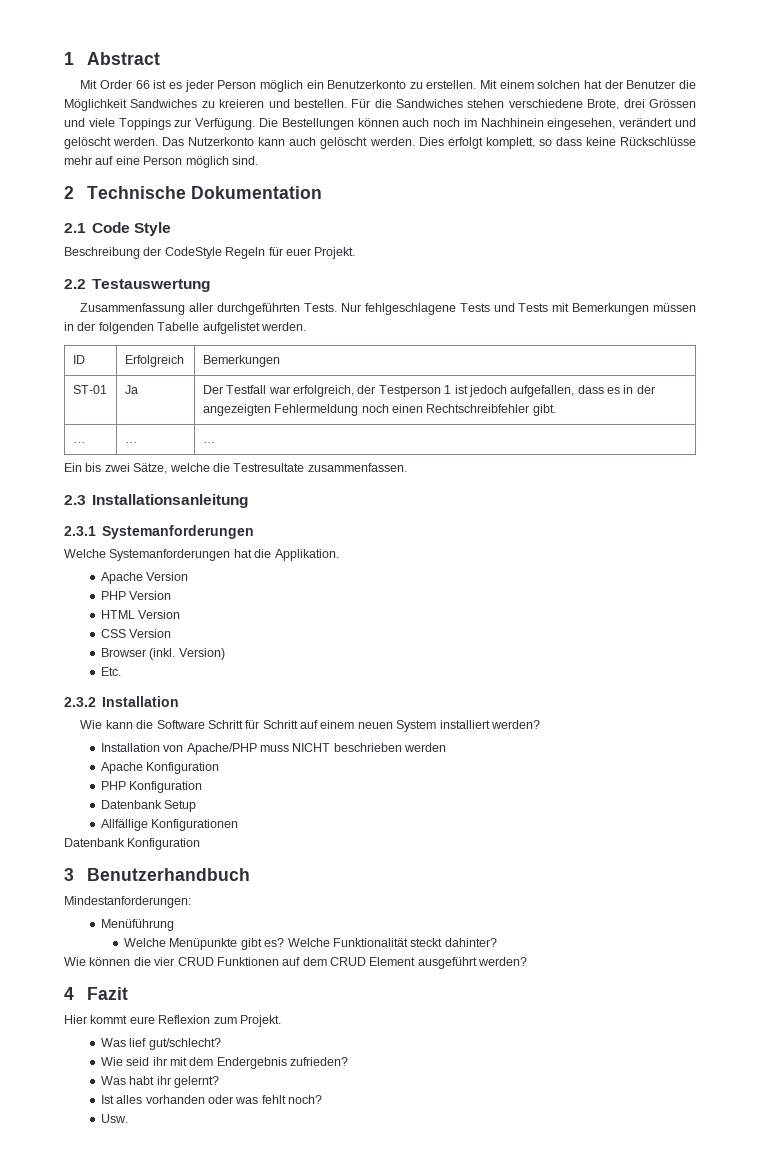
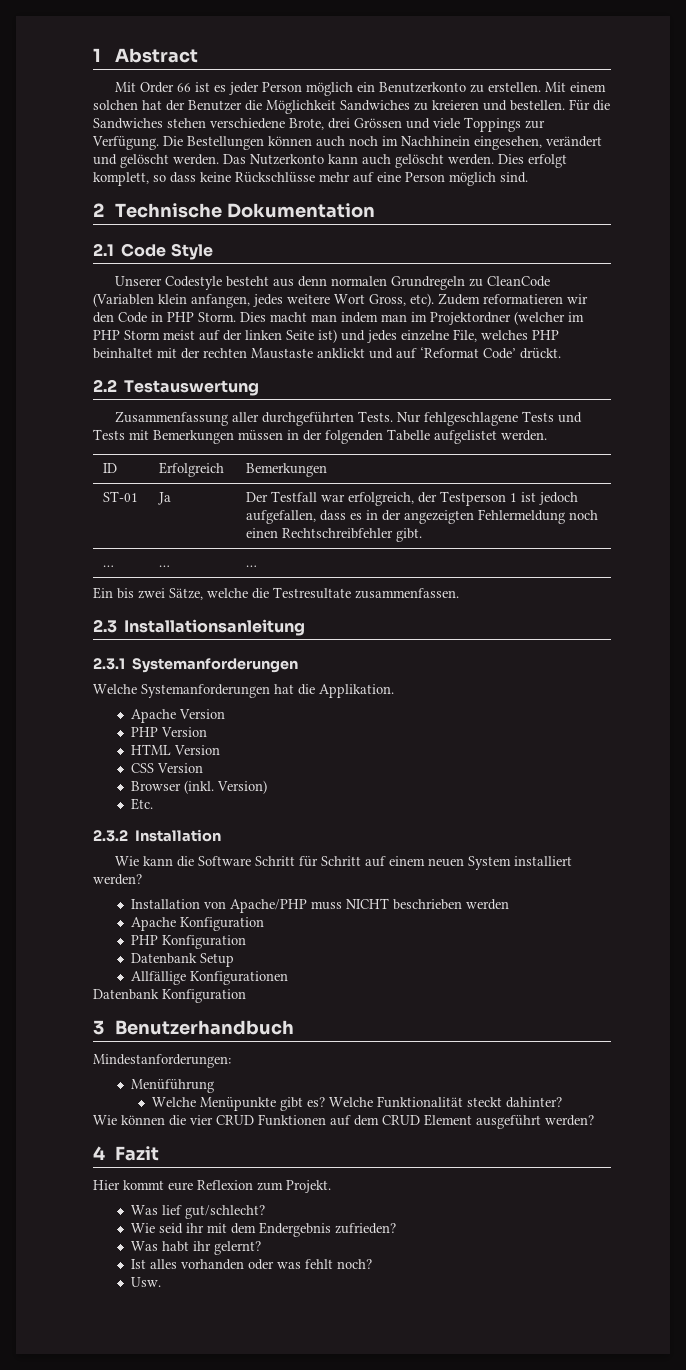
[64,247,356,259] Beschreibung der CodeStyle Regeln für euer Projekt. -> [114,276,550,290] [93,293,588,308] [93,311,584,325] [93,329,559,343] [93,347,561,359] Unserer Codestyle besteht aus denn normalen Grundregeln zu CleanCode (Variablen klein anfangen, jedes weitere Wort Gross, etc). Zudem reformatieren wir den Code in PHP Storm. Dies macht man indem man im Projektordner (welcher im PHP Storm meist auf der linken Seite ist) und jedes einzelne File, welches PHP beinhaltet mit der rechten Maustaste anklickt und auf ‘Reformat Code’ drückt.

